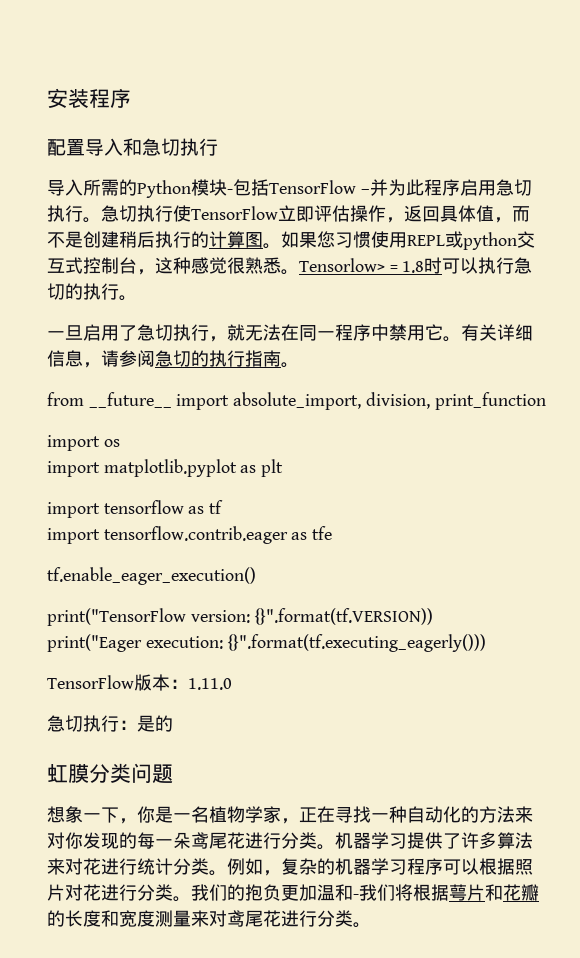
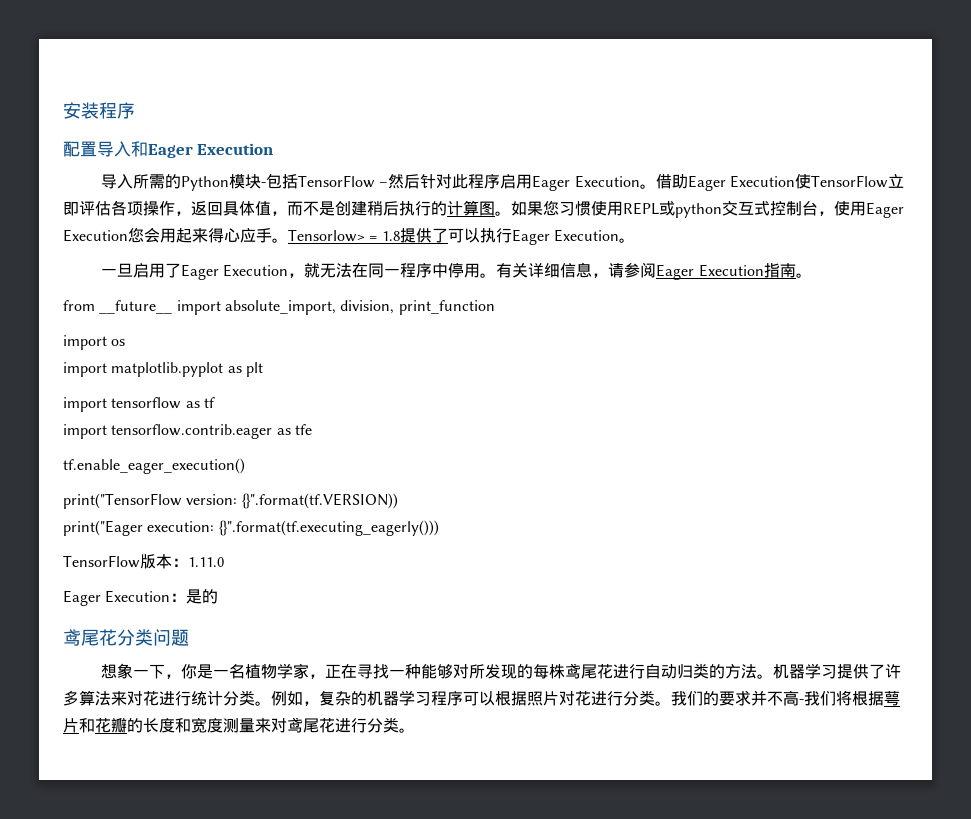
[142,138,218,156] 急切执行 -> [148,143,274,158] Eager Execution
[369,179,406,196] 并为 -> [388,174,453,189] 然后针对
[495,179,532,196] [47,205,173,223] 急切执行。急切执行 -> [532,174,796,191] Eager Execution。借助Eager Execution
(350, 213) none -> [111,200,143,216] 各项
[155,257,281,274] 这种感觉很熟悉 -> [834,201,904,218] [63,227,272,243] 使用Eager Execution您会用起来得心应手
[424,257,443,274] 时 -> [399,228,448,243] 提供了
[514,257,533,274] [47,283,119,300] 急切的执行 -> [511,229,619,245] Eager Execution
[137,324,209,341] 急切执行 -> [181,264,289,280] Eager Execution
[389,324,443,341] 禁用它 -> [448,262,481,278] 停用
[155,350,245,367] 急切的执行 -> [656,264,764,280] Eager Execution
[47,715,119,732] 急切执行 -> [63,590,171,606] Eager Execution
[47,764,89,783] 虹膜 -> [63,629,117,646] 鸢尾花
[407,806,533,823] [47,832,83,849] 自动化的方法来对你 -> [421,664,486,679] 能够对所
[155,832,317,849] 一朵鸢尾花进行分类 -> [549,663,758,679] 株鸢尾花进行自动归类的方法
[245,884,353,901] 抱负更加温和 -> [719,690,799,706] 要求并不高

